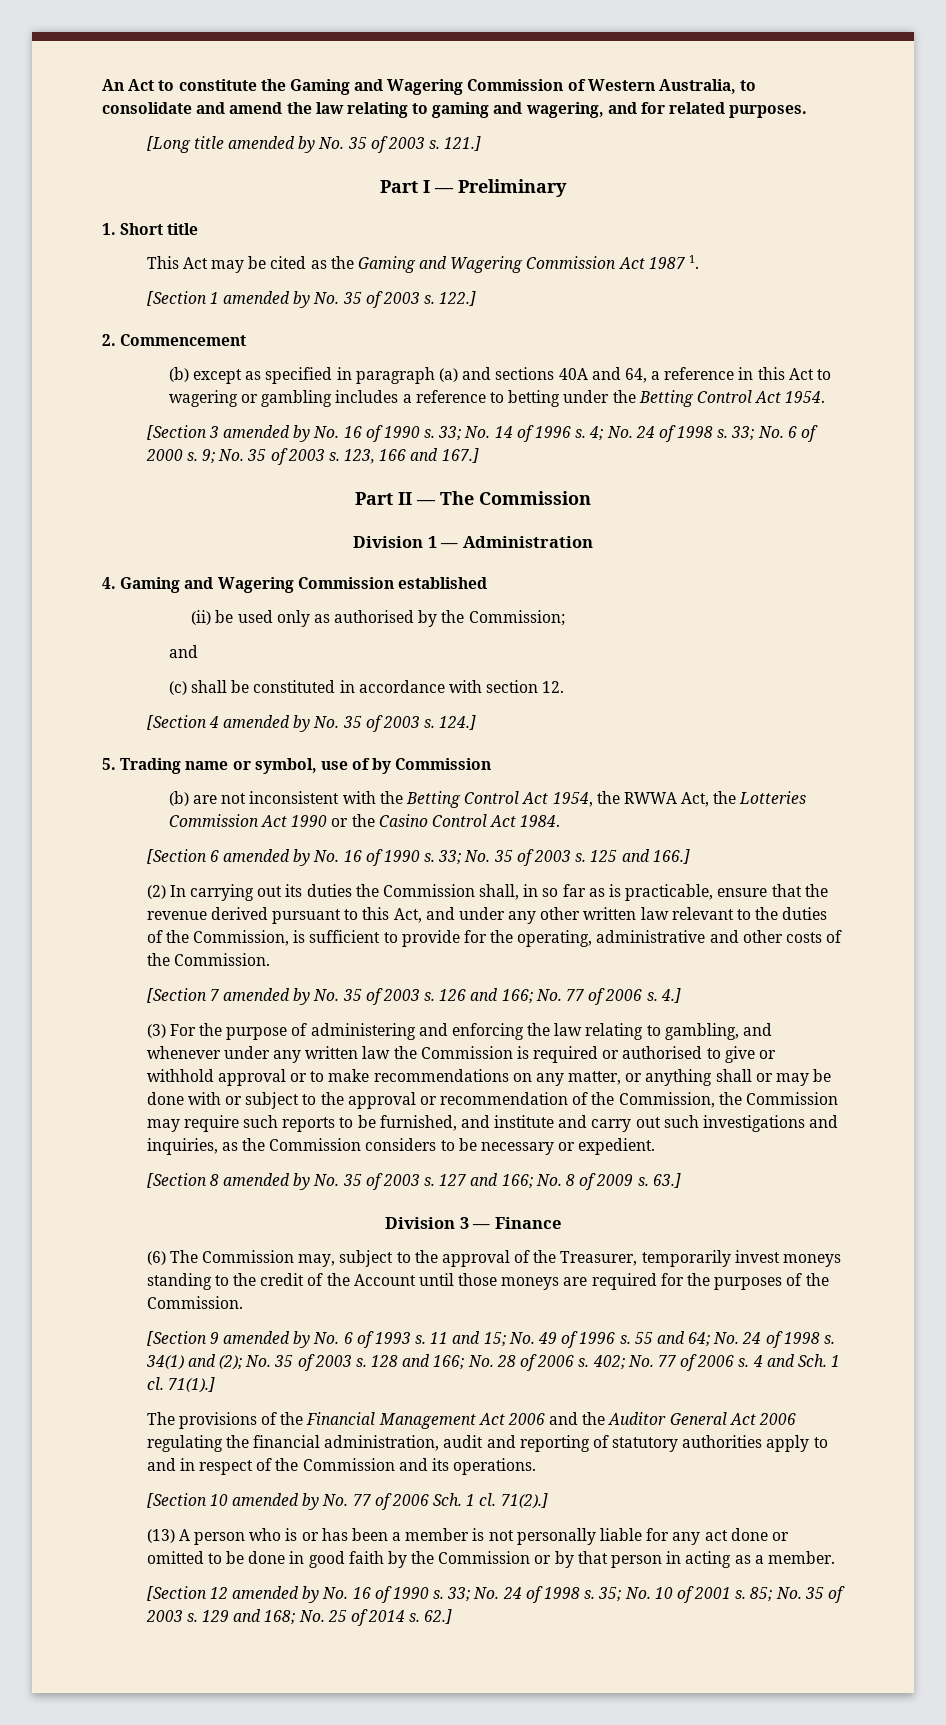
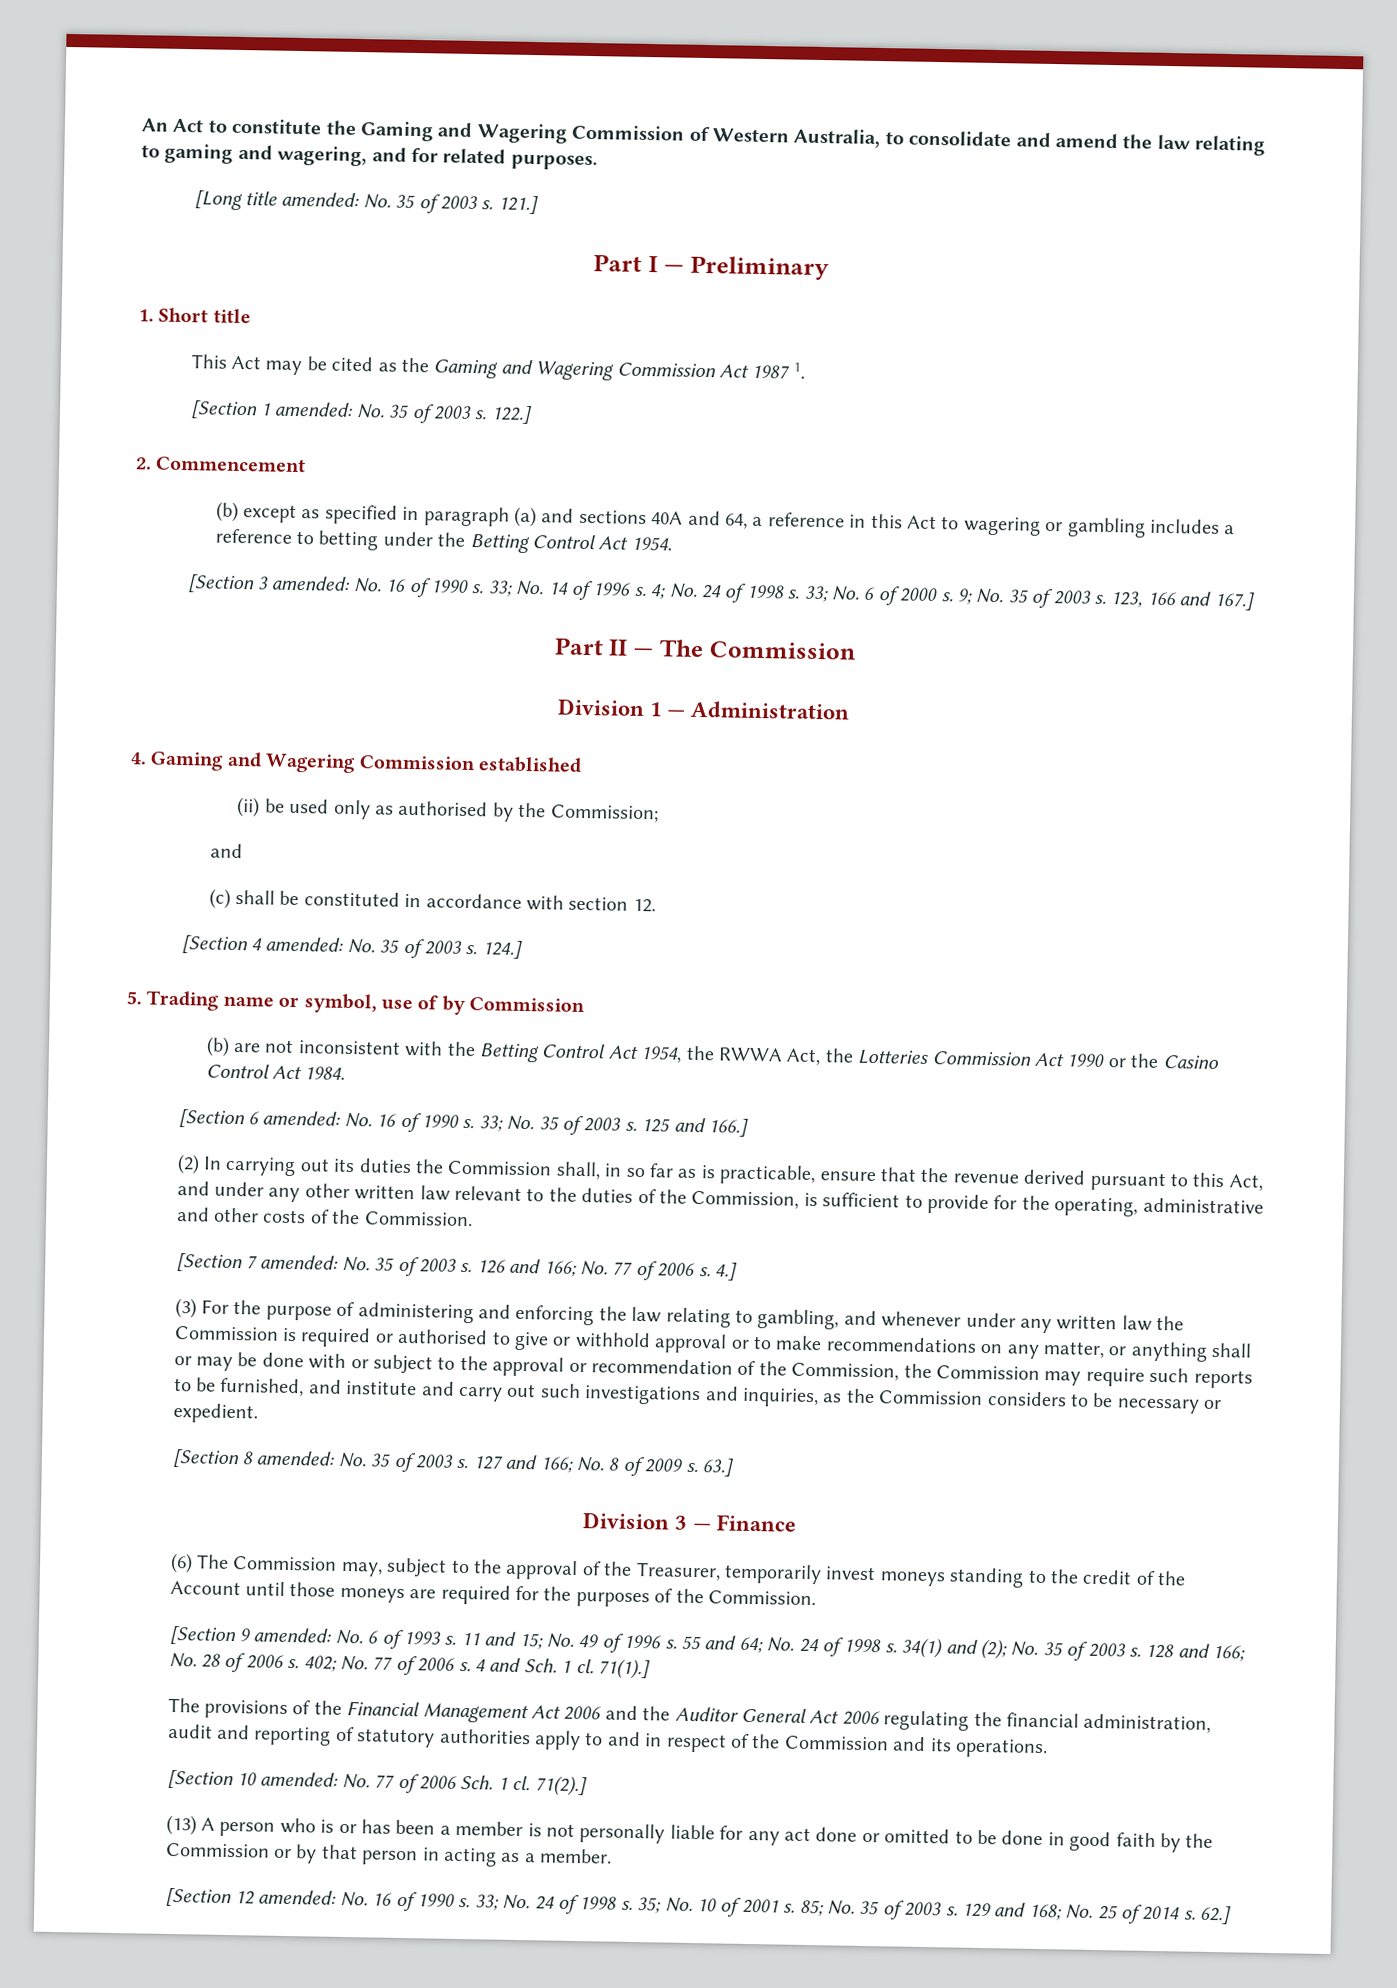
[227,136,316,153] amended by -> [281,191,360,208] amended:
[222,291,311,308] amended by -> [274,401,354,417] amended:
[222,425,311,442] amended by -> [271,575,351,591] amended:
[222,715,311,732] amended by -> [265,936,344,952] amended:
[222,849,311,866] amended by -> [262,1110,341,1126] amended:
[222,988,311,1005] amended by -> [260,1254,339,1270] amended:
[222,1173,311,1190] amended by -> [256,1450,336,1466] amended:
[222,1331,311,1348] amended by -> [253,1627,332,1643] amended:
[231,1493,320,1510] amended by -> [260,1771,339,1787] amended:
[231,1586,320,1603] amended by -> [258,1889,337,1905] amended:

